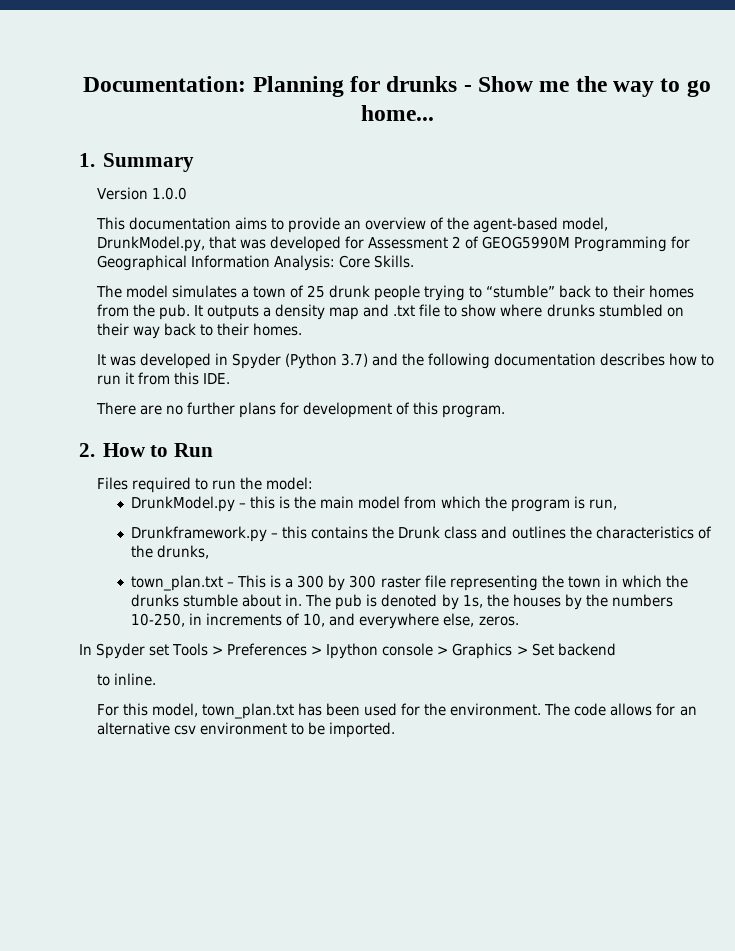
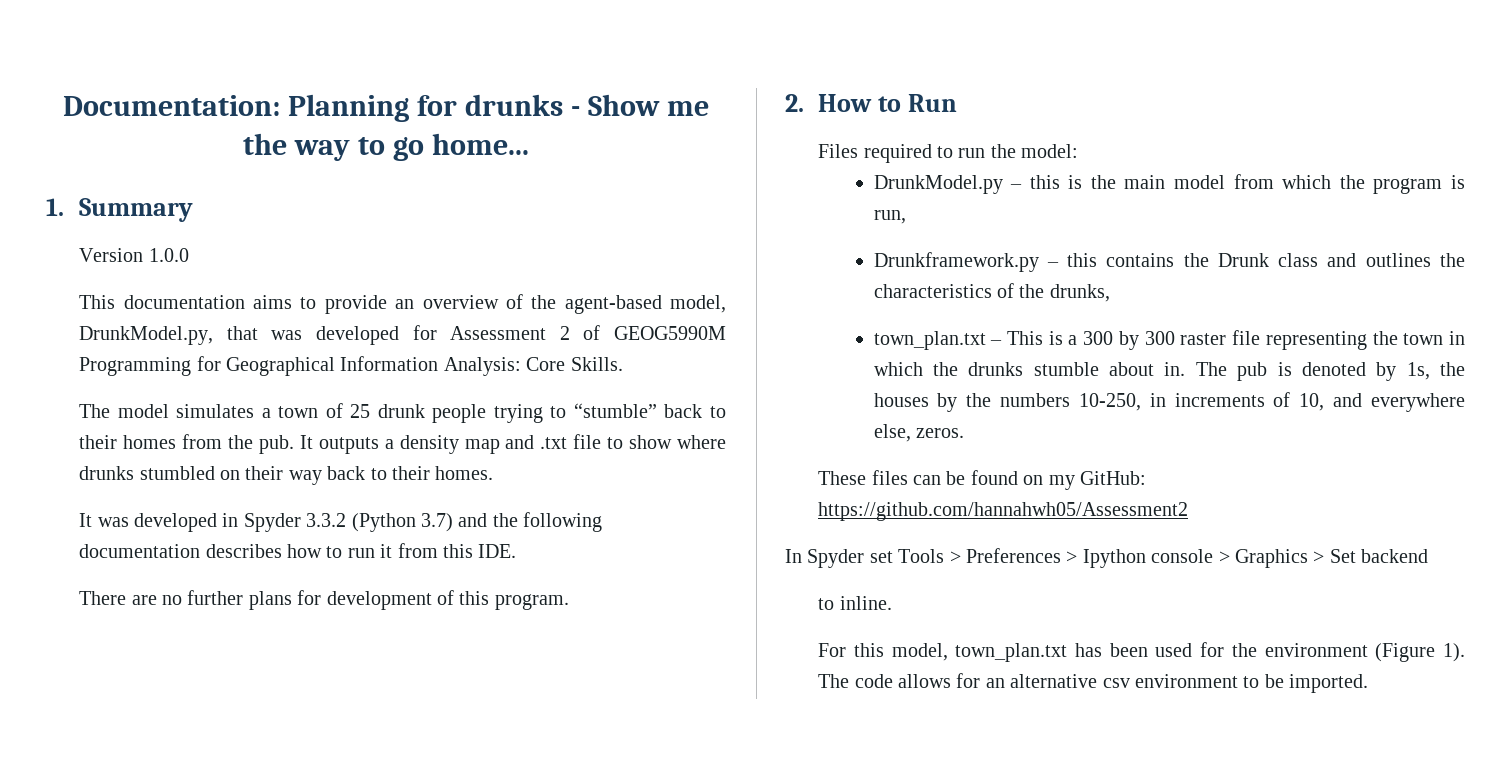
(282, 361) none -> [306,513,347,527] 3.3.2
(519, 621) none -> [818,470,1147,490] [818,502,1189,521] // These files can be found on my GitHub: https://github.com/hannahwh05/Assessment2
[450,703,542,716] environment. -> [1264,643,1465,662] environment (Figure 1).

